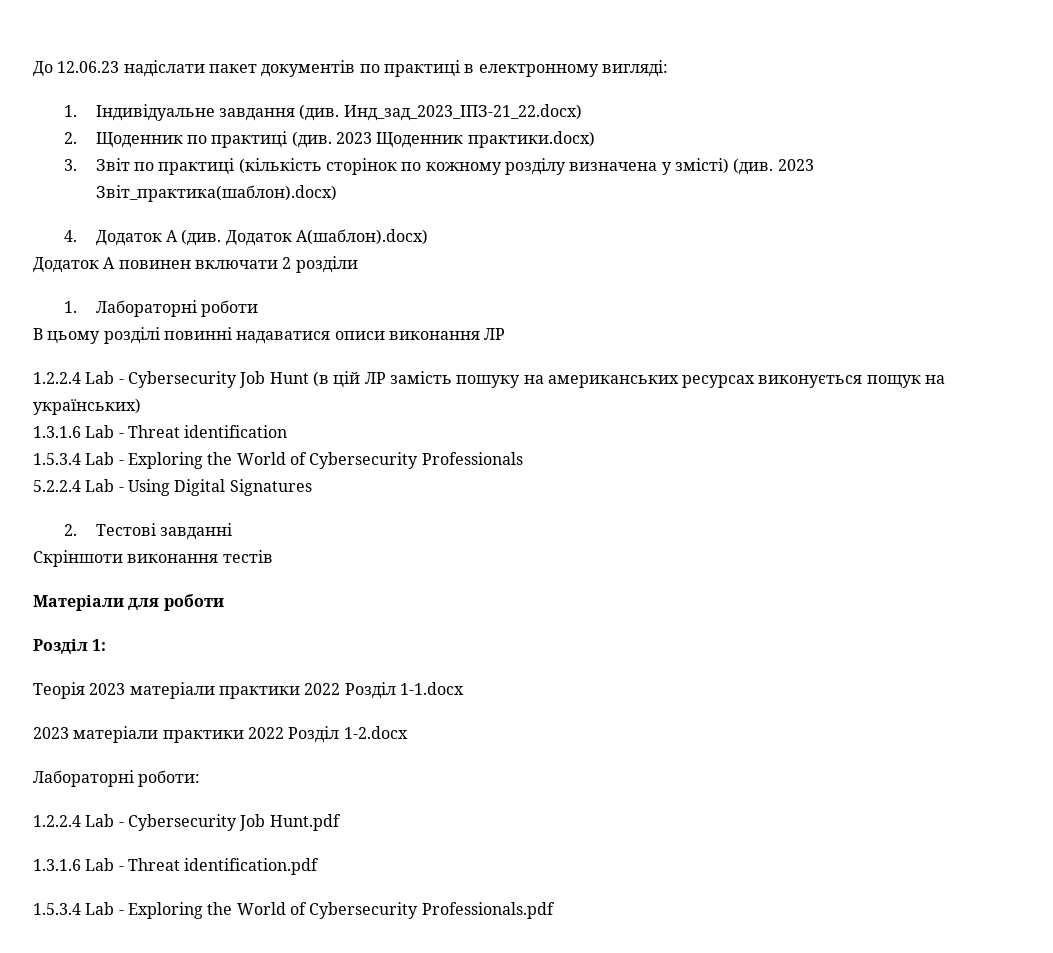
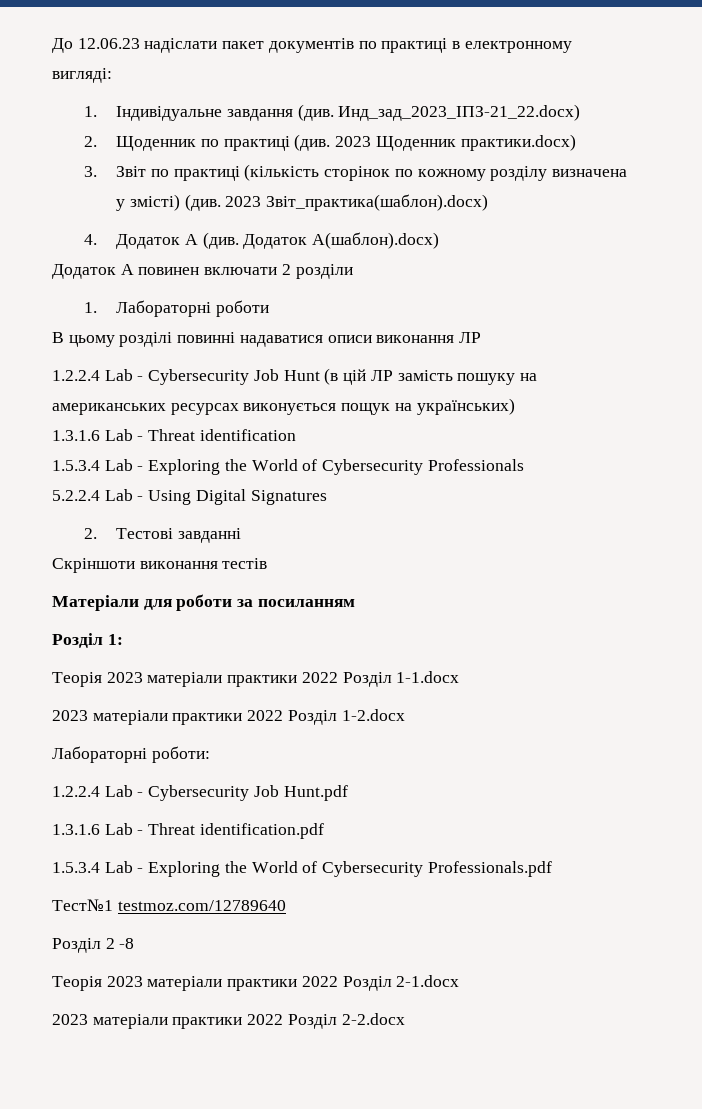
(224, 602) none -> [237,599,355,607] за посиланням
(555, 910) none -> [52,899,286,911] [52,938,135,953] [52,975,460,991] [52,1013,405,1029] // Тест№1 testmoz.com/12789640 // Розділ 2 -8 // Теорія 2023 матеріали практики 2022 Розділ 2-1.docx // 2023 матеріали практики 2022 Розділ 2-2.docx

